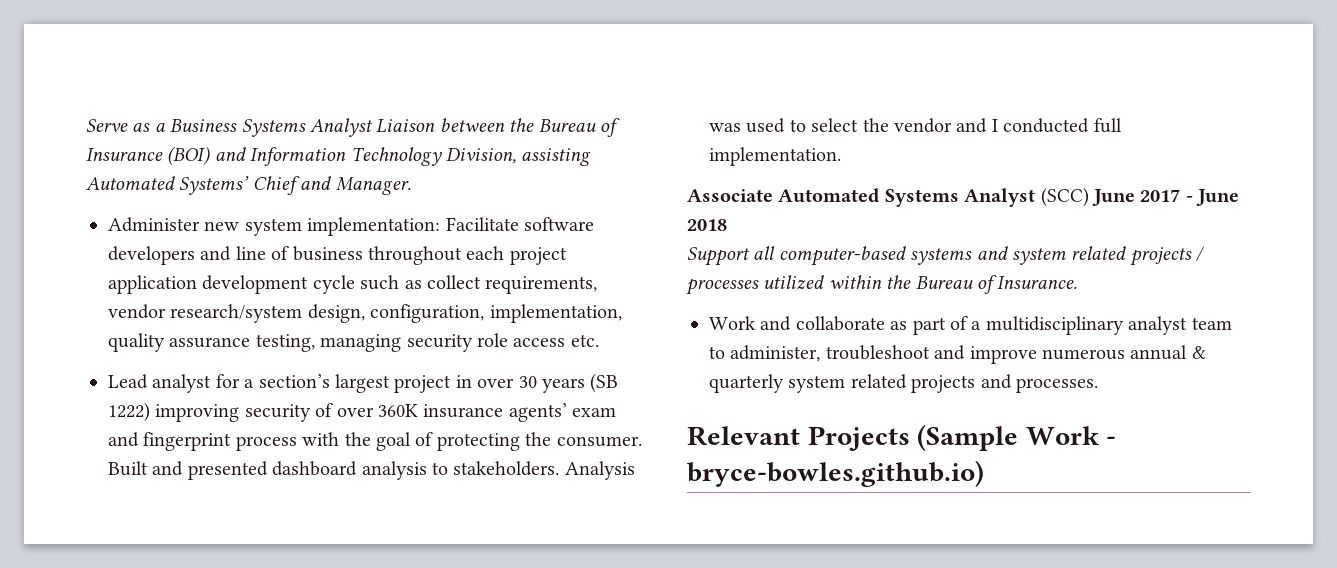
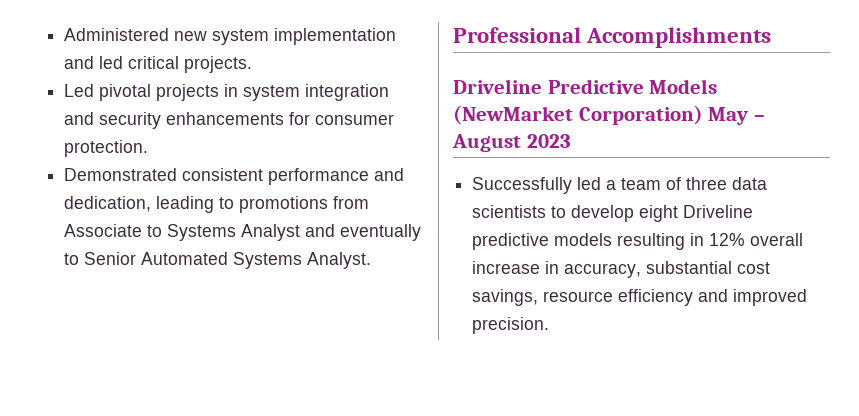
[86,118,620,137] [86,146,592,166] [86,176,411,195] [108,217,594,236] [108,246,567,265] [108,275,598,294] [108,304,622,323] [108,333,599,352] [108,373,619,393] [108,402,617,422] [108,432,642,451] [108,461,635,480] [709,118,1122,133] [709,147,841,166] [687,187,1240,207] [687,219,727,231] [687,246,1206,266] [686,275,1078,295] [709,316,1232,335] [709,345,1206,364] [709,374,1098,393] [687,424,1117,451] [687,460,984,487] Serve as a Business Systems Analyst Liaison between the Bureau of Insurance (BOI) and Information Technology Division, assisting Automated Systems’ Chief and Manager. // Administer new system implementation: Facilitate software developers and line of business throughout each project application development cycle such as collect requirements, vendor research/system design, configuration, implementation, quality assurance testing, managing security role access etc. // Lead analyst for a section’s largest project in over 30 years (SB 1222) improving security of over 360K insurance agents’ exam and fingerprint process with the goal of protecting the consumer. Built and presented dashboard analysis to stakeholders. Analysis was used to select the vendor and I conducted full implementation. // Associate Automated Systems Analyst (SCC) June 2017 - June 2018 // Support all computer-based systems and system related projects / processes utilized within the Bureau of Insurance. // Work and collaborate as part of a multidisciplinary analyst team to administer, troubleshoot and improve numerous annual & quarterly system related projects and processes. // Relevant Projects (Sample Work - bryce-bowles.github.io) -> [64,28,397,45] [64,56,253,73] [64,84,390,101] [64,112,395,129] [64,140,149,157] [64,168,405,185] [64,196,370,213] [64,224,422,241] [64,252,372,269] [453,27,772,48] [453,79,718,94] [453,105,765,125] [452,134,571,152] [472,177,768,194] [472,205,754,222] [472,233,804,250] [472,261,771,278] [472,289,808,306] [472,317,550,334] Administered new system implementation and led critical projects. // Led pivotal projects in system integration and security enhancements for consumer protection. // Demonstrated consistent performance and dedication, leading to promotions from Associate to Systems Analyst and eventually to Senior Automated Systems Analyst. // Professional Accomplishments // Driveline Predictive Models (NewMarket Corporation) May – August 2023 // Successfully led a team of three data scientists to develop eight Driveline predictive models resulting in 12% overall increase in accuracy, substantial cost savings, resource efficiency and improved precision.

